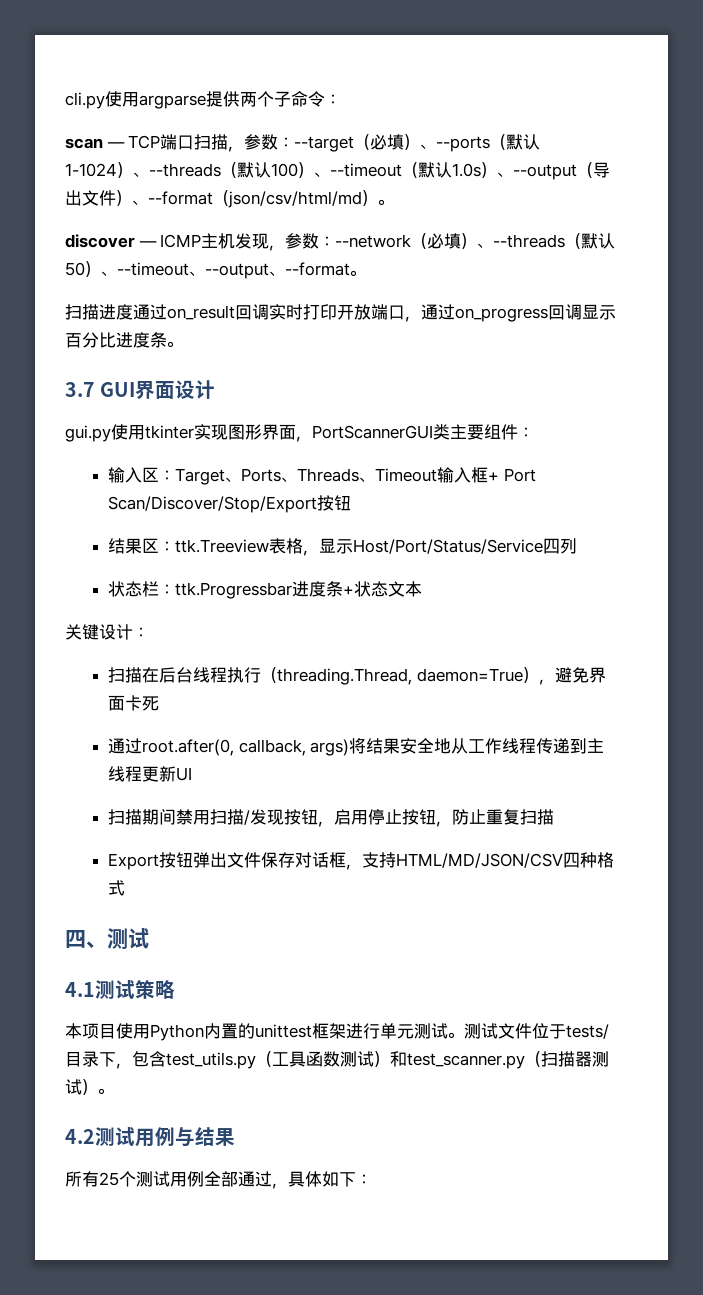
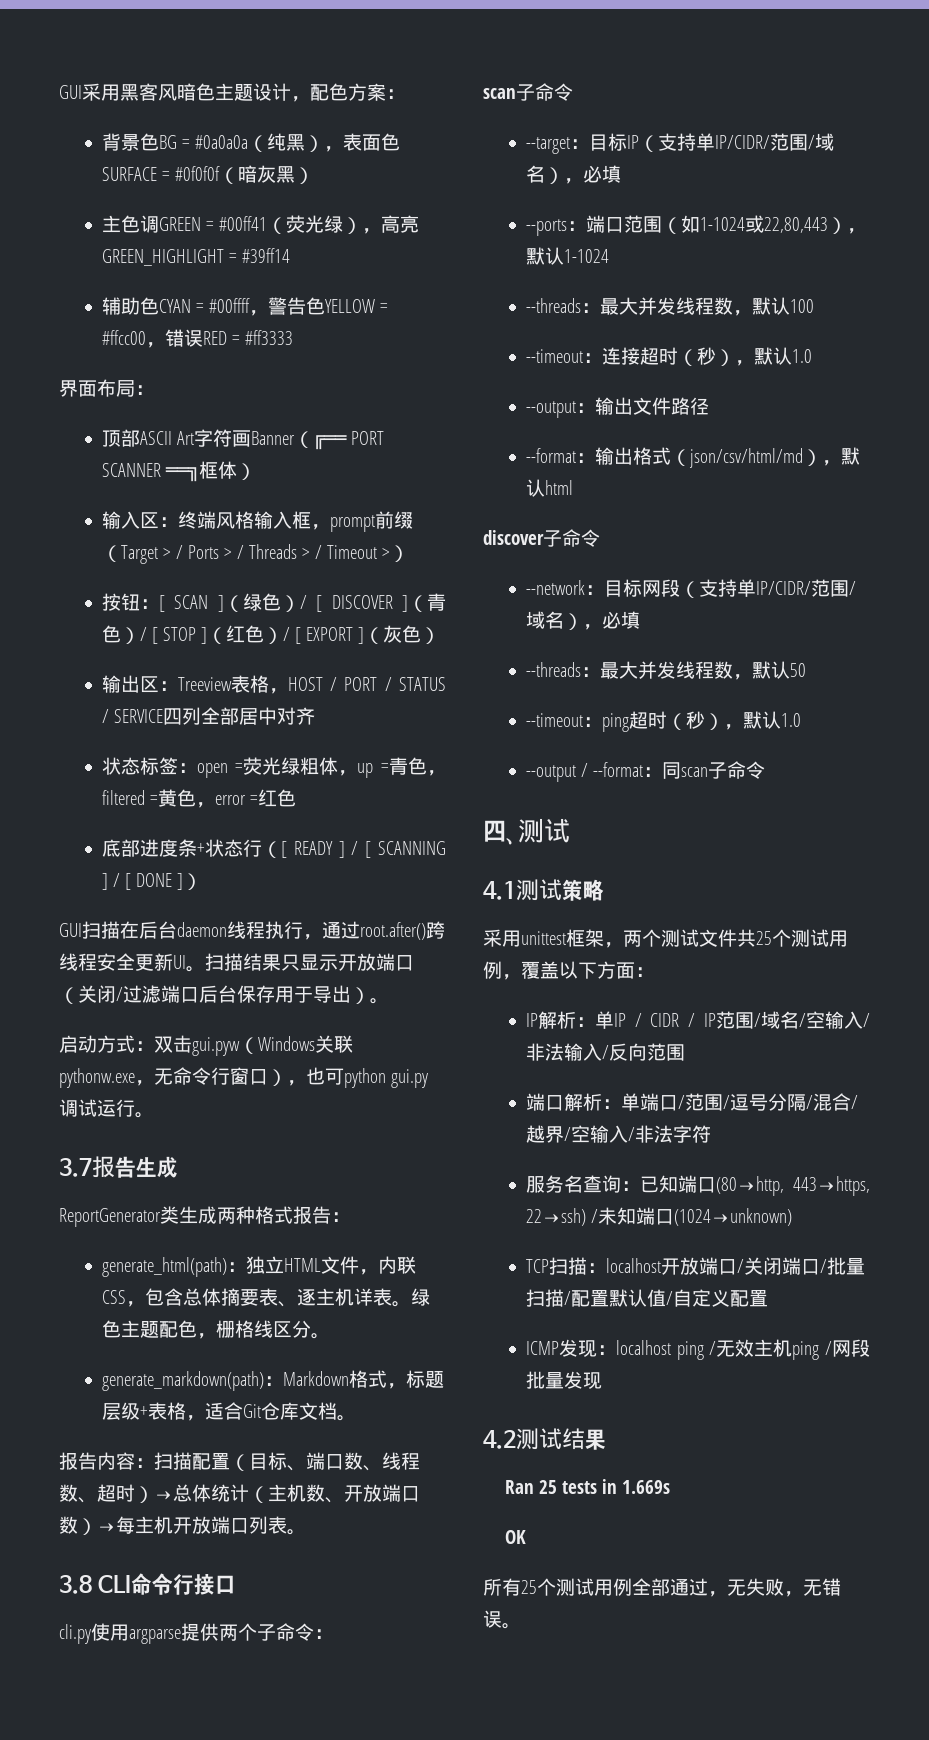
(65, 100) none -> [59,83,405,102] [101,133,400,152] [101,165,314,184] [101,215,419,234] [101,248,290,266] [101,297,388,316] [101,329,293,348] [59,379,154,397] [101,429,384,450] [101,461,256,482] [101,511,413,532] [101,544,409,564] [101,593,446,612] [101,625,440,644] [101,675,447,694] [101,707,315,725] [101,757,446,778] [101,789,296,808] [101,839,446,858] [101,873,202,890] [59,921,445,940] [59,953,414,972] [59,985,389,1004] [59,1035,353,1056] [59,1067,428,1088] [59,1099,154,1118] [59,1156,178,1178] [59,1206,350,1227] [101,1256,416,1277] [101,1288,430,1307] [101,1320,330,1339] [101,1370,444,1391] [101,1402,356,1421] [59,1452,420,1471] [59,1484,420,1503] [59,1516,306,1535] [59,1573,237,1595] GUI采用黑客风暗色主题设计，配色方案： // 背景色BG = #0a0a0a（纯黑），表面色SURFACE = #0f0f0f（暗灰黑） // 主色调GREEN = #00ff41（荧光绿），高亮GREEN_HIGHLIGHT = #39ff14 // 辅助色CYAN = #00ffff，警告色YELLOW = #ffcc00，错误RED = #ff3333 // 界面布局： // 顶部ASCII Art字符画Banner（╔══ PORT SCANNER ══╗框体） // 输入区：终端风格输入框，prompt前缀（Target > / Ports > / Threads > / Timeout >） // 按钮：[ SCAN ]（绿色）/ [ DISCOVER ]（青色）/ [ STOP ]（红色）/ [ EXPORT ]（灰色） // 输出区：Treeview表格，HOST / PORT / STATUS / SERVICE四列全部居中对齐 // 状态标签：open =荧光绿粗体，up =青色，filtered =黄色，error =红色 // 底部进度条+状态行（[ READY ] / [ SCANNING ] / [ DONE ]） // GUI扫描在后台daemon线程执行，通过root.after()跨线程安全更新UI。扫描结果只显示开放端口（关闭/过滤端口后台保存用于导出）。 // 启动方式：双击gui.pyw（Windows关联pythonw.exe，无命令行窗口），也可python gui.py调试运行。 // 3.7报告生成 // ReportGenerator类生成两种格式报告： // generate_html(path)：独立HTML文件，内联CSS，包含总体摘要表、逐主机详表。绿色主题配色，栅格线区分。 // generate_markdown(path)：Markdown格式，标题层级+表格，适合Git仓库文档。 // 报告内容：扫描配置（目标、端口数、线程数、超时）→总体统计（主机数、开放端口数）→每主机开放端口列表。 // 3.8 CLI命令行接口 //
[106,134,541,152] [65,162,610,180] [65,190,394,208] [65,233,616,251] [65,261,366,279] [65,304,616,322] [65,332,183,348] [65,380,216,400] [65,424,534,442] [108,467,536,485] [108,495,352,513] [108,538,578,556] [108,581,423,599] [65,624,149,640] [108,667,606,685] [108,695,160,711] [108,738,605,756] [108,766,193,782] [108,809,555,827] [108,852,615,870] [108,880,126,896] — TCP端口扫描，参数：--target（必填）、--ports（默认1-1024）、--threads（默认100）、--timeout（默认1.0s）、--output（导出文件）、--format（json/csv/html/md）。 // discover — ICMP主机发现，参数：--network（必填）、--threads（默认50）、--timeout、--output、--format。 // 扫描进度通过on_result回调实时打印开放端口，通过on_progress回调显示百分比进度条。 // 3.7 GUI界面设计 // gui.py使用tkinter实现图形界面，PortScannerGUI类主要组件： // 输入区：Target、Ports、Threads、Timeout输入框+ Port Scan/Discover/Stop/Export按钮 // 结果区：ttk.Treeview表格，显示Host/Port/Status/Service四列 // 状态栏：ttk.Progressbar进度条+状态文本 // 关键设计： // 扫描在后台线程执行（threading.Thread, daemon=True），避免界面卡死 // 通过root.after(0, callback, args)将结果安全地从工作线程传递到主线程更新UI // 扫描期间禁用扫描/发现按钮，启用停止按钮，防止重复扫描 // Export按钮弹出文件保存对话框，支持HTML/MD/JSON/CSV四种格式 -> [516,83,573,101] [525,133,834,154] [525,165,621,184] [525,215,866,236] [525,247,609,265] [525,297,814,316] [525,347,812,366] [525,397,709,418] [525,447,860,468] [525,479,573,497] [483,529,600,547] [525,579,856,598] [525,611,640,630] [525,661,806,680] [525,711,801,732] [525,761,765,782] 子命令 // --target：目标IP（支持单IP/CIDR/范围/域名），必填 // --ports：端口范围（如1-1024或22,80,443），默认1-1024 // --threads：最大并发线程数，默认100 // --timeout：连接超时（秒），默认1.0 // --output：输出文件路径 // --format：输出格式（json/csv/html/md），默认html // discover子命令 // --network：目标网段（支持单IP/CIDR/范围/域名），必填 // --threads：最大并发线程数，默认50 // --timeout：ping超时（秒），默认1.0 // --output / --format：同scan子命令
[65,1023,609,1041] [65,1051,609,1069] [65,1079,114,1095] 本项目使用Python内置的unittest框架进行单元测试。测试文件位于tests/目录下，包含test_utils.py（工具函数测试）和test_scanner.py（扫描器测试）。 -> [483,929,848,948] [483,961,654,980] [525,1011,870,1029] [525,1043,685,1061] [525,1093,858,1111] [525,1125,711,1143] [525,1175,870,1196] [525,1207,792,1226] [525,1257,865,1275] [525,1289,768,1307] [525,1339,870,1360] [525,1371,602,1389] 采用unittest框架，两个测试文件共25个测试用例，覆盖以下方面： // IP解析：单IP / CIDR / IP范围/域名/空输入/非法输入/反向范围 // 端口解析：单端口/范围/逗号分隔/混合/越界/空输入/非法字符 // 服务名查询：已知端口(80→http, 443→https, 22→ssh) /未知端口(1024→unknown) // TCP扫描：localhost开放端口/关闭端口/批量扫描/配置默认值/自定义配置 // ICMP发现：localhost ping /无效主机ping /网段批量发现
[135,1127,235,1147] 用例与结果 -> [562,1428,606,1450] [505,1479,671,1494] [505,1530,527,1544] 结果 // Ran 25 tests in 1.669s // OK
[288,1171,372,1187] 具体如下： -> [727,1578,841,1597] [483,1610,521,1629] 无失败，无错误。

